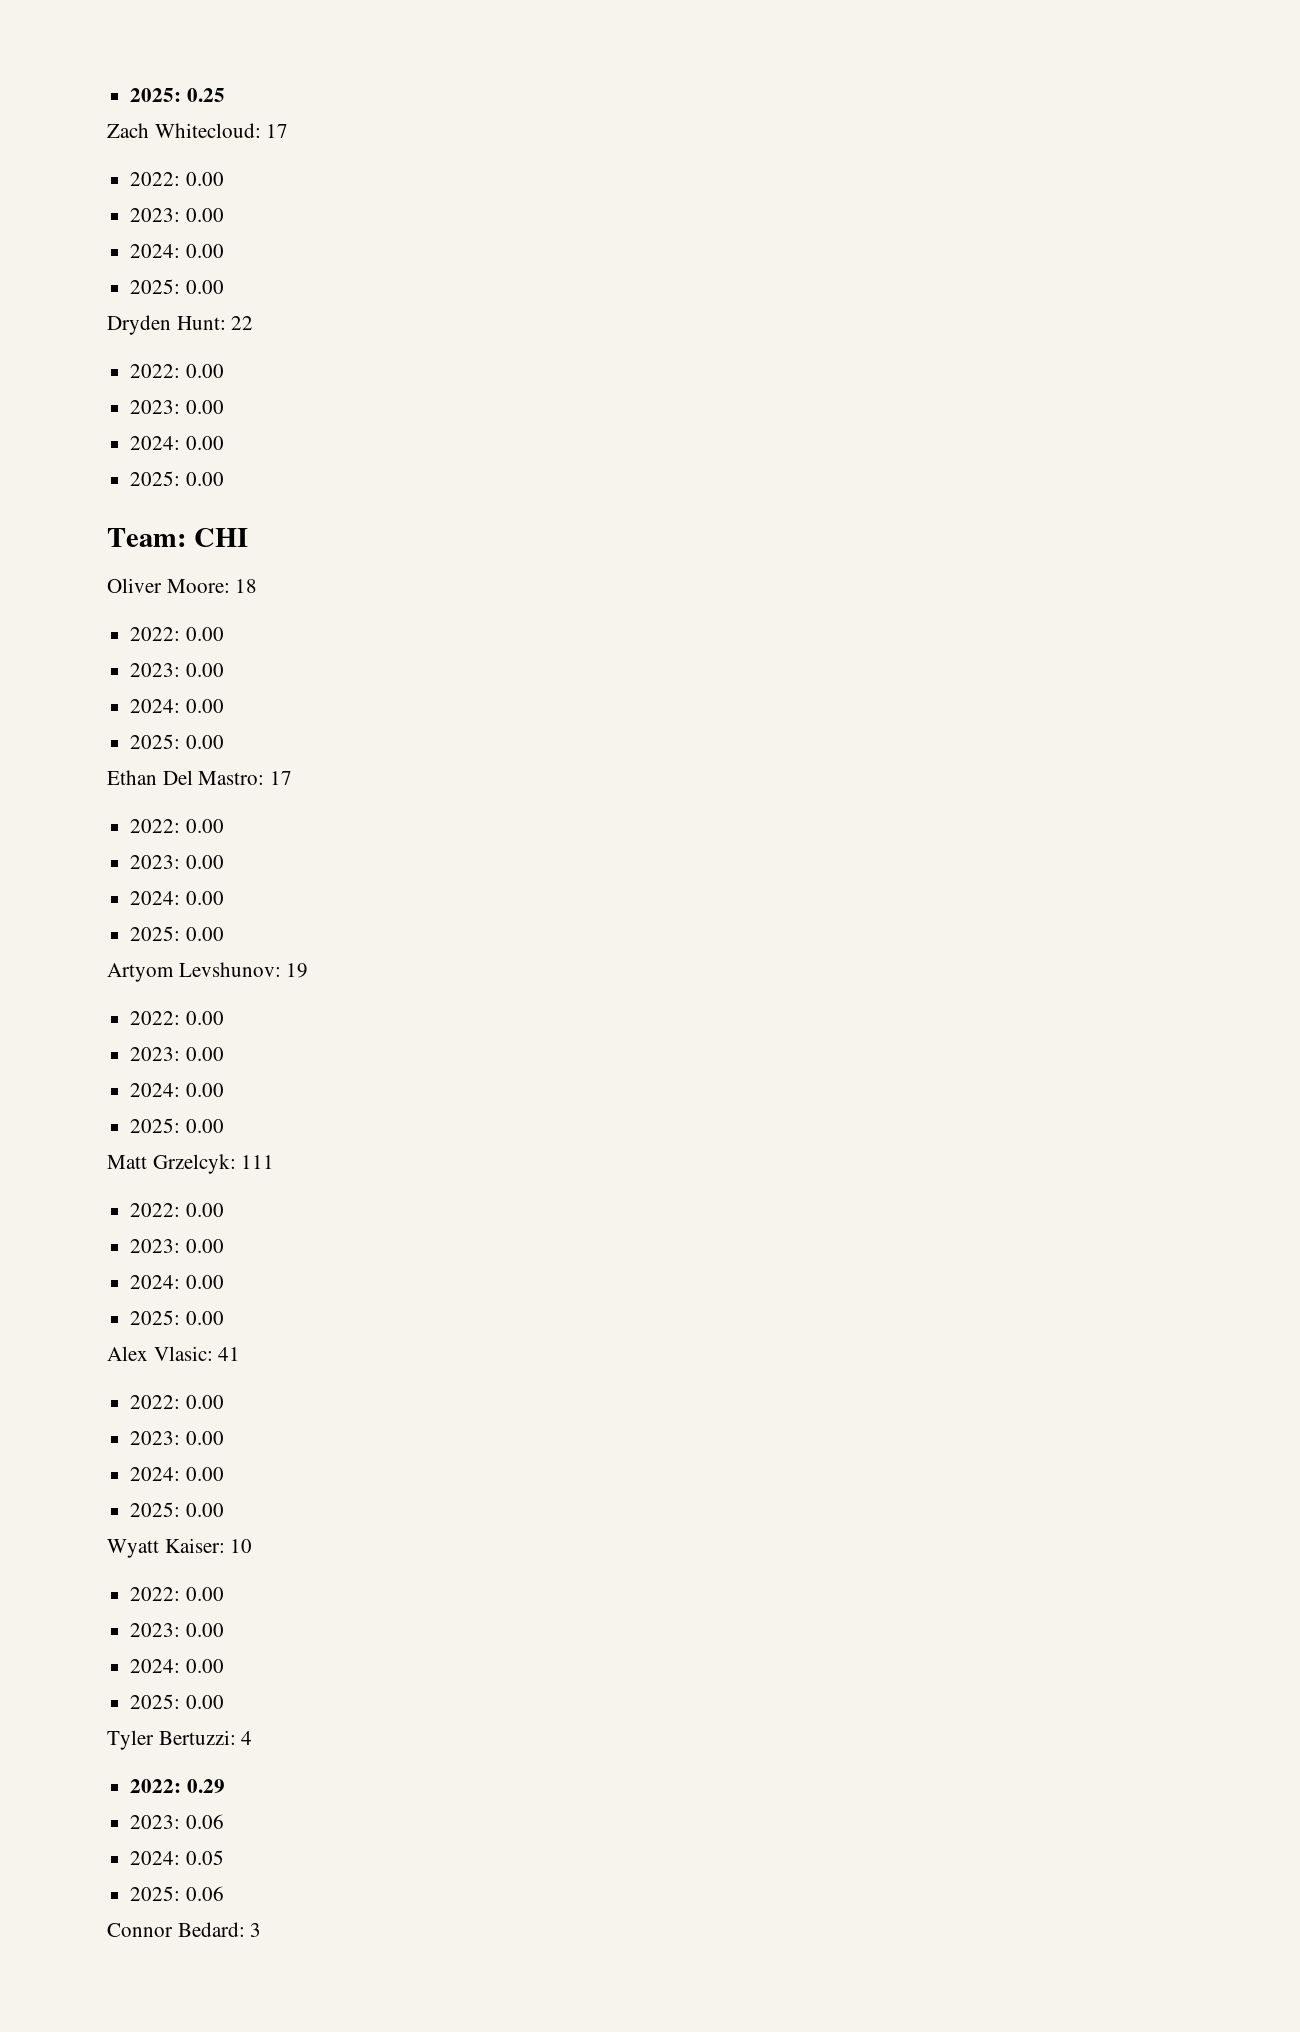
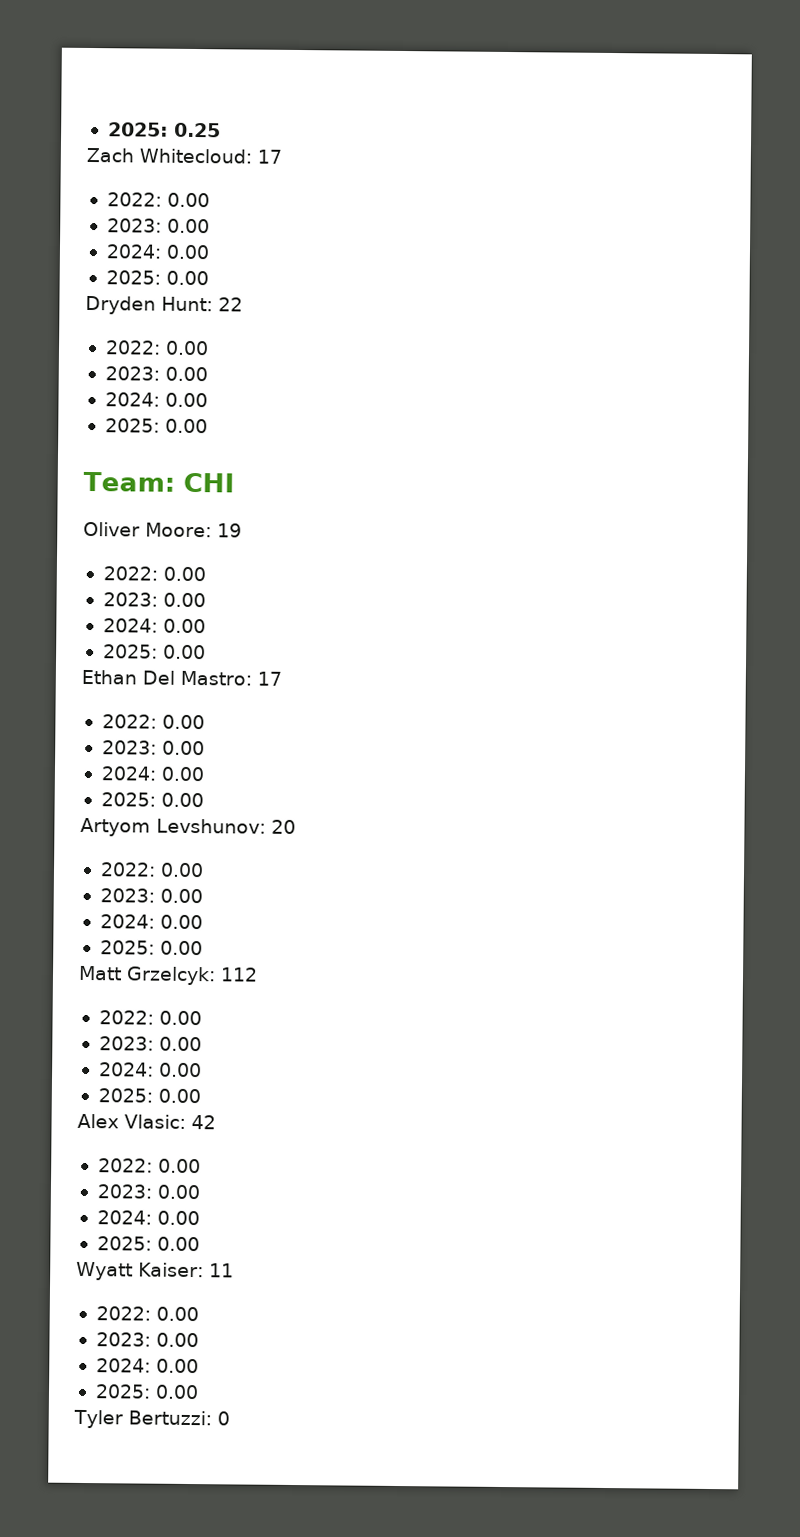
[235,579,258,593] 18 -> [217,523,242,538] 19
[286,963,309,978] 19 -> [270,819,296,834] 20
[241,1155,275,1169] 111 -> [220,967,258,982] 112
[218,1347,241,1361] 41 -> [191,1115,216,1130] 42
[230,1539,253,1553] 10 -> [209,1263,234,1278] 11
[241,1731,253,1745] [130,1779,225,1793] [130,1814,224,1829] [130,1850,224,1865] [130,1886,224,1901] [107,1922,262,1937] 4 // 2022: 0.29 // 2023: 0.06 // 2024: 0.05 // 2025: 0.06 // Connor Bedard: 3 -> [216,1411,230,1426] 0

